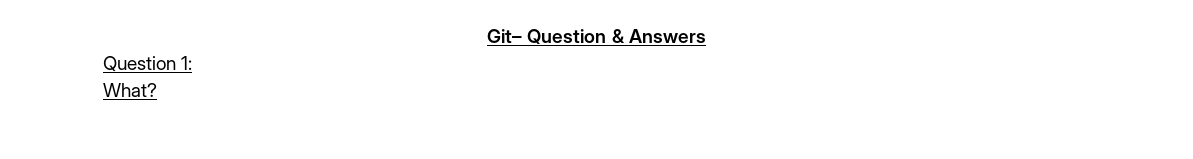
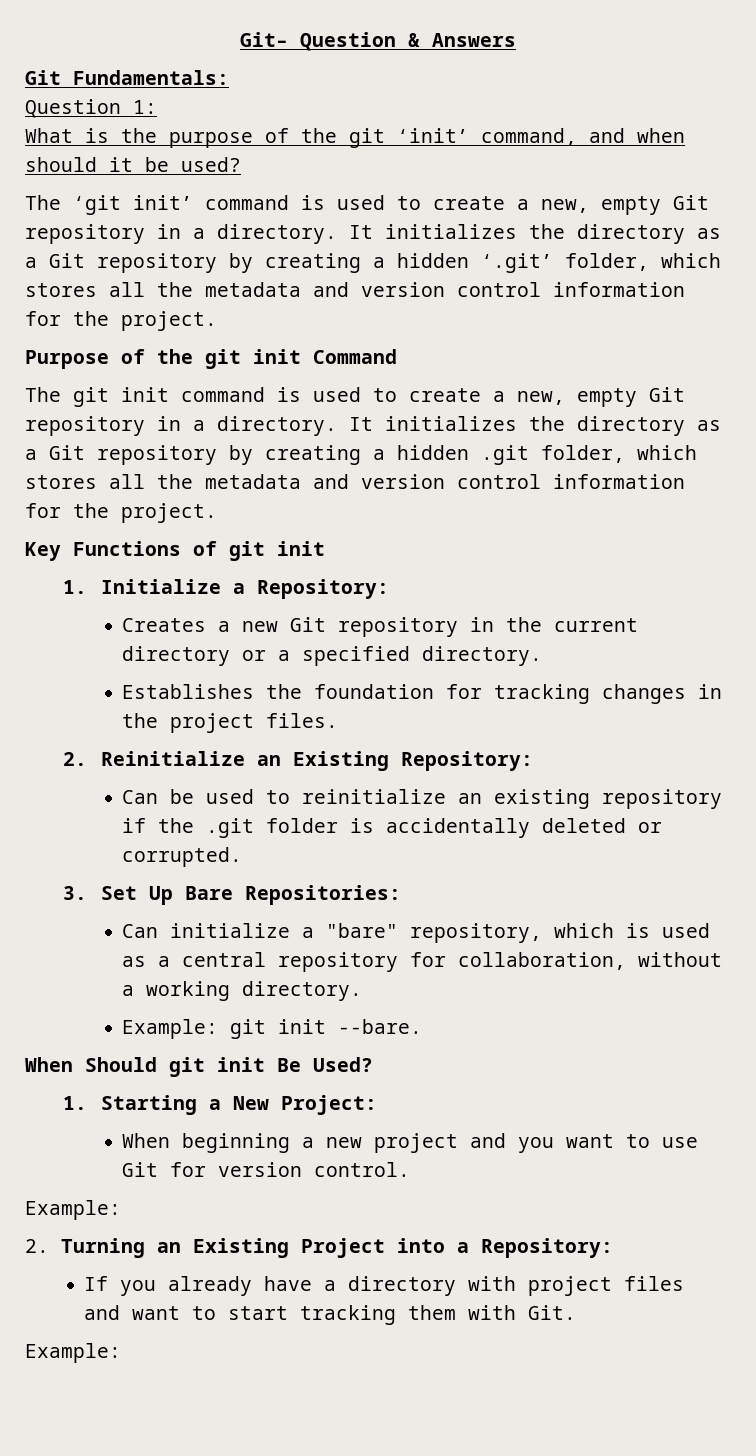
(706, 36) none -> [25,70,229,85] // Git Fundamentals:
[103,83,157,97] What? -> [25,128,685,148] [25,157,241,172] [25,195,709,215] [25,224,721,244] [25,253,721,273] [25,282,685,297] [25,311,217,331] [25,349,397,369] [25,387,685,407] [25,416,721,436] [25,445,697,465] [25,474,685,489] [25,503,217,523] [25,541,325,561] [62,579,389,599] [122,617,639,637] [122,646,543,666] [122,684,723,704] [122,713,339,733] [62,751,533,771] [122,789,723,809] [122,818,663,838] [122,847,243,867] [62,885,401,905] [122,923,711,943] [122,952,723,972] [122,981,363,1001] [122,1019,423,1039] [25,1057,373,1077] [62,1095,377,1115] [122,1133,699,1153] [122,1162,411,1177] [25,1200,121,1220] [25,1238,613,1258] [84,1276,685,1296] [84,1305,577,1325] [25,1343,121,1363] What is the purpose of the git ‘init’ command, and when should it be used? // The ‘git init’ command is used to create a new, empty Git repository in a directory. It initializes the directory as a Git repository by creating a hidden ‘.git’ folder, which stores all the metadata and version control information for the project. // Purpose of the git init Command // The git init command is used to create a new, empty Git repository in a directory. It initializes the directory as a Git repository by creating a hidden .git folder, which stores all the metadata and version control information for the project. // Key Functions of git init // 1. Initialize a Repository: // Creates a new Git repository in the current directory or a specified directory. // Establishes the foundation for tracking changes in the project files. // 2. Reinitialize an Existing Repository: // Can be used to reinitialize an existing repository if the .git folder is accidentally deleted or corrupted. // 3. Set Up Bare Repositories: // Can initialize a "bare" repository, which is used as a central repository for collaboration, without a working directory. // Example: git init --bare. // When Should git init Be Used? // 1. Starting a New Project: // When beginning a new project and you want to use Git for version control. // Example: // 2. Turning an Existing Project into a Repository: // If you already have a directory with project files and want to start tracking them with Git. // Example:

